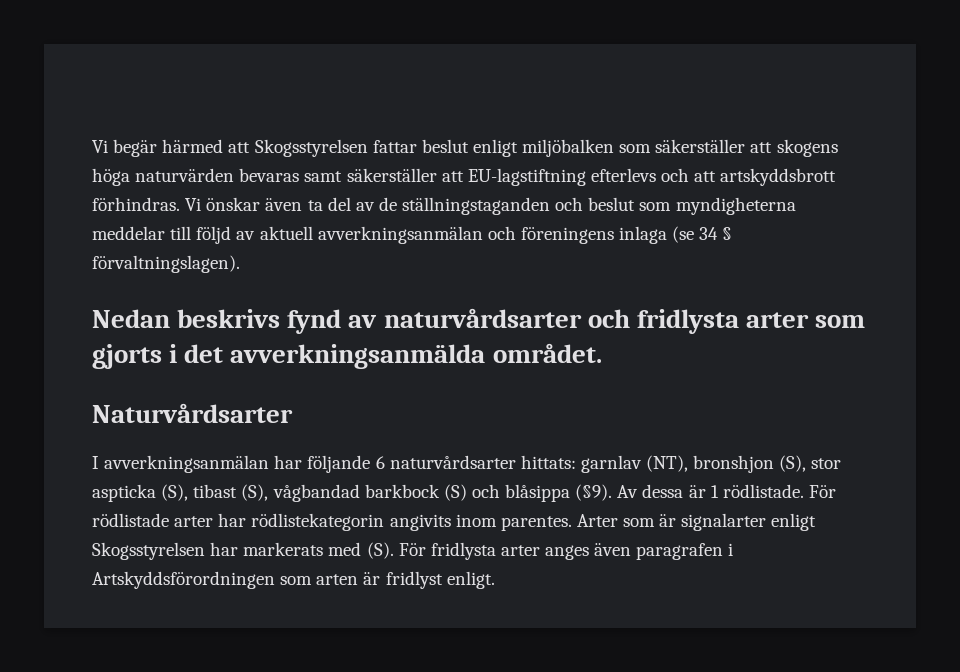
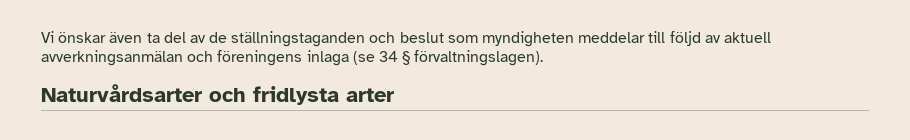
[92,139,838,157] [92,168,837,186] [92,197,202,211] Vi begär härmed att Skogsstyrelsen fattar beslut enligt miljöbalken som säkerställer att skogens höga naturvärden bevaras samt säkerställer att EU-lagstiftning efterlevs och att artskyddsbrott förhindras. Vi -> [41,31,54,43] Vi
[675,197,796,215] myndigheterna -> [482,31,575,47] myndigheten
[92,308,866,334] [92,343,602,369] [92,403,293,423] [92,455,842,473] [92,484,836,502] [92,513,817,531] [92,542,734,560] [92,571,495,589] Nedan beskrivs fynd av naturvårdsarter och fridlysta arter som gjorts i det avverkningsanmälda området. // Naturvårdsarter // I avverkningsanmälan har följande 6 naturvårdsarter hittats: garnlav (NT), bronshjon (S), stor aspticka (S), tibast (S), vågbandad barkbock (S) och blåsippa (§9). Av dessa är 1 rödlistade. För rödlistade arter har rödlistekategorin angivits inom parentes. Arter som är signalarter enligt Skogsstyrelsen har markerats med (S). För fridlysta arter anges även paragrafen i Artskyddsförordningen som arten är fridlyst enligt. -> [41,84,394,105] Naturvårdsarter och fridlysta arter

